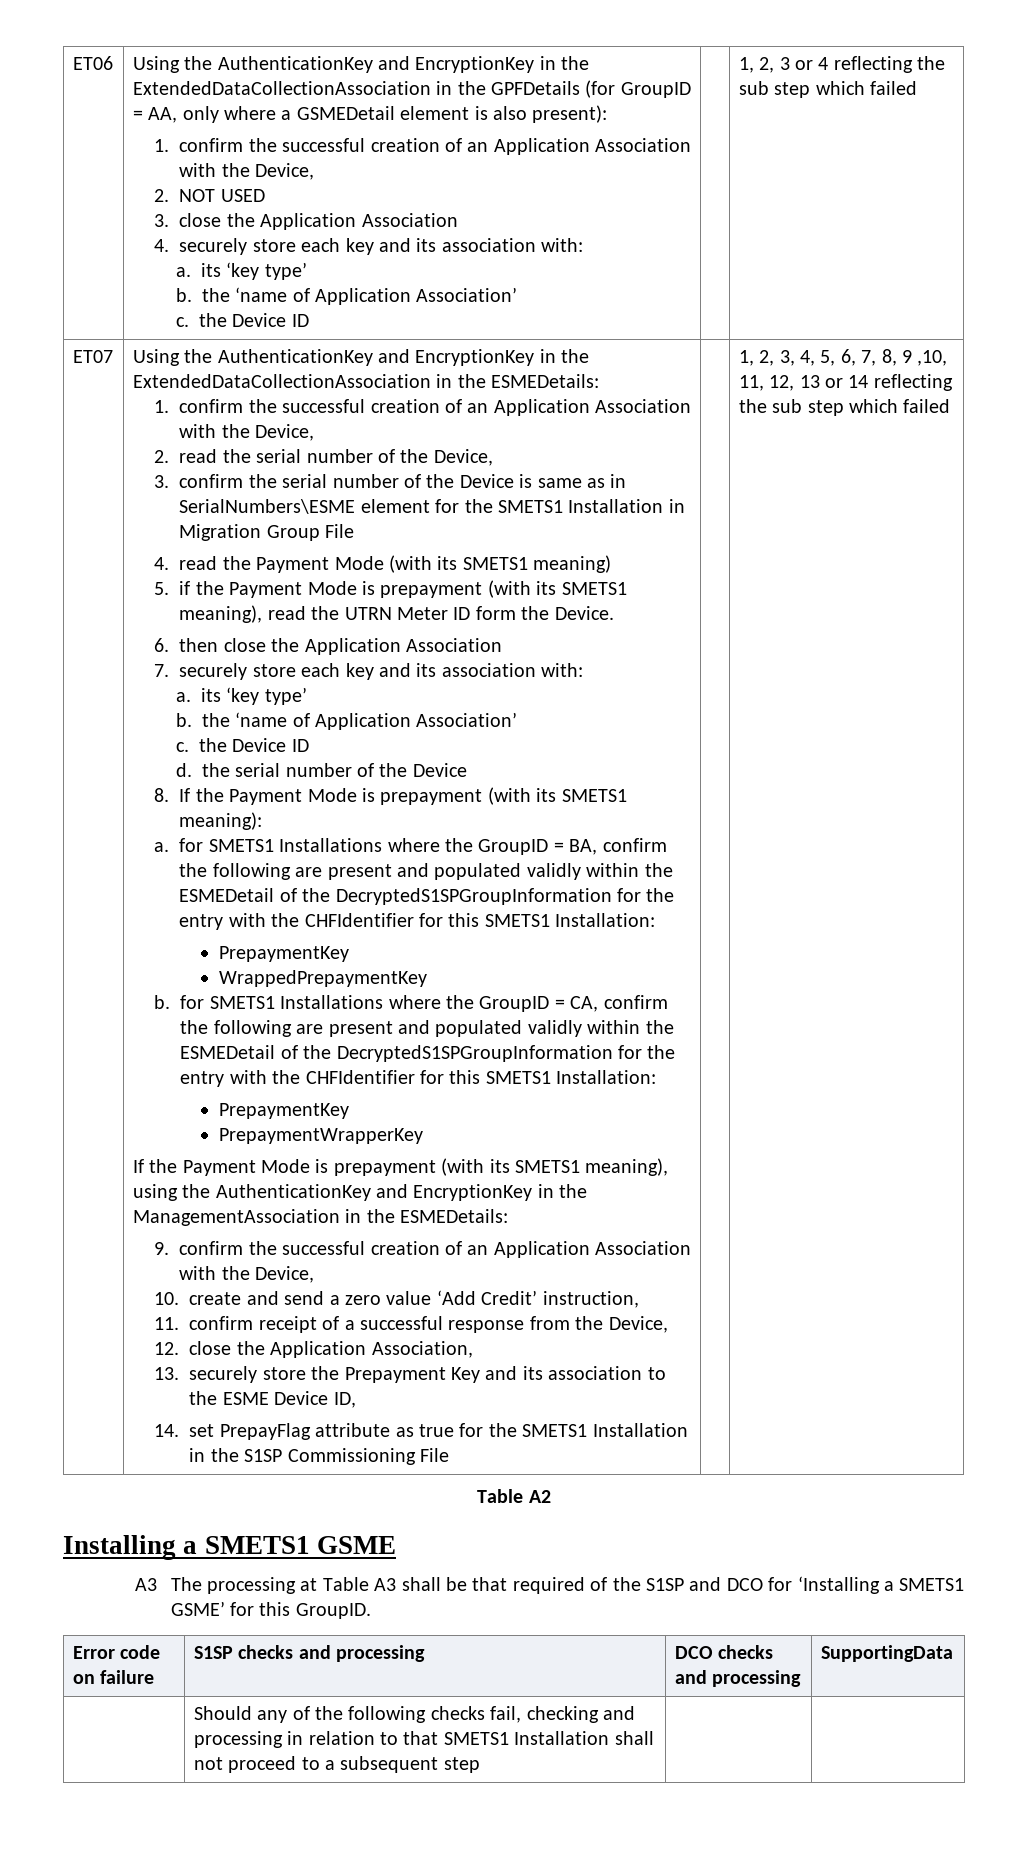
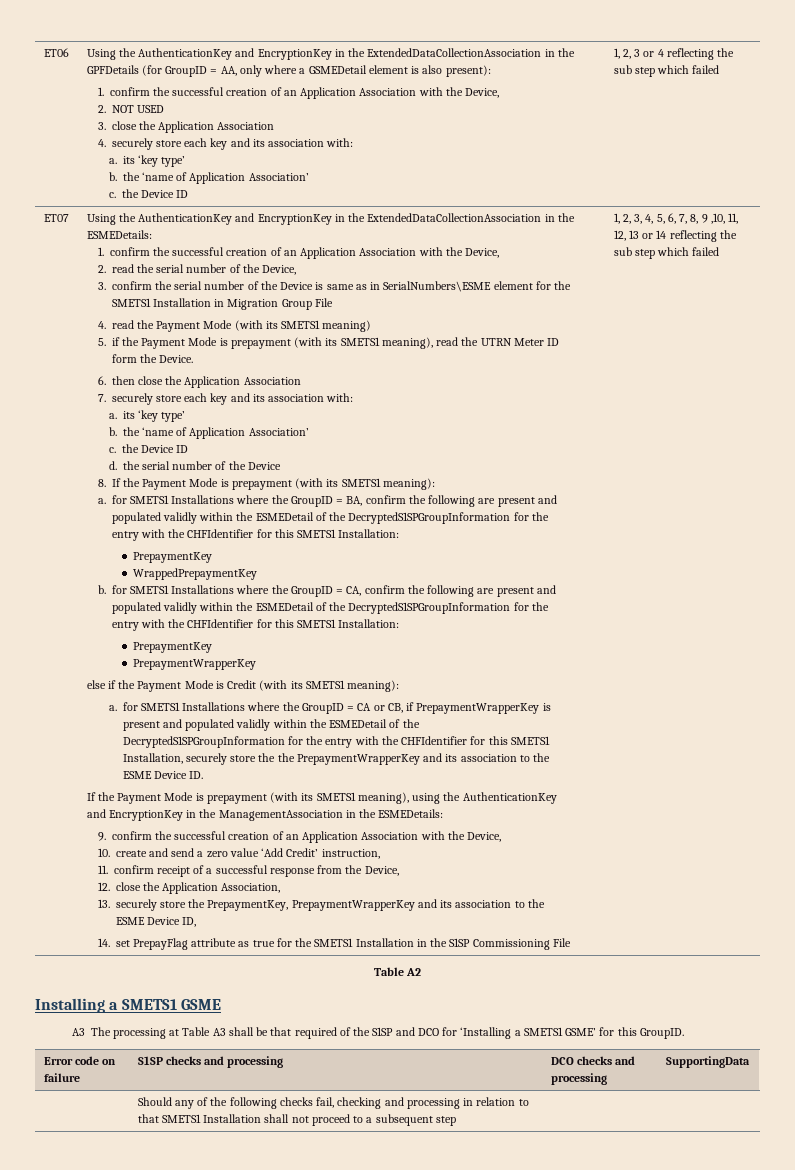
(424, 1136) none -> [86,680,400,692] [108,702,551,714] [122,719,420,731] [122,736,550,748] [122,753,551,765] [122,771,204,779] // else if the Payment Mode is Credit (with its SMETS1 meaning): // a. for SMETS1 Installations where the GroupID = CA or CB, if PrepaymentWrapperKey is present and populated validly within the ESMEDetail of the DecryptedS1SPGroupInformation for the entry with the CHFIdentifier for this SMETS1 Installation, securely store the the PrepaymentWrapperKey and its association to the ESME Device ID.
[344,1367,480,1383] Prepayment Key -> [207,900,415,911] PrepaymentKey, PrepaymentWrapperKey

